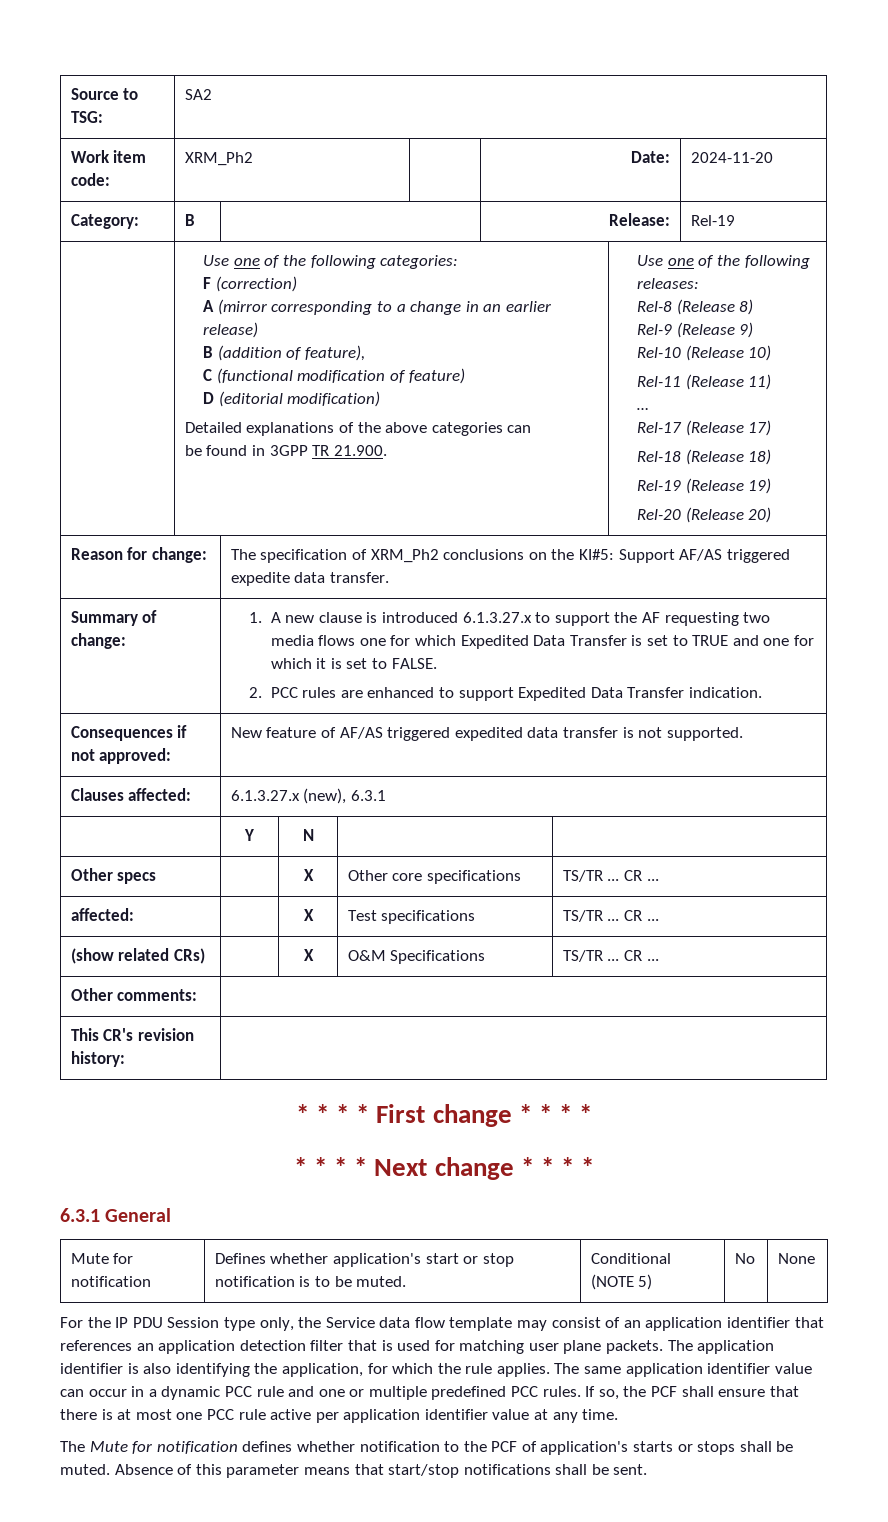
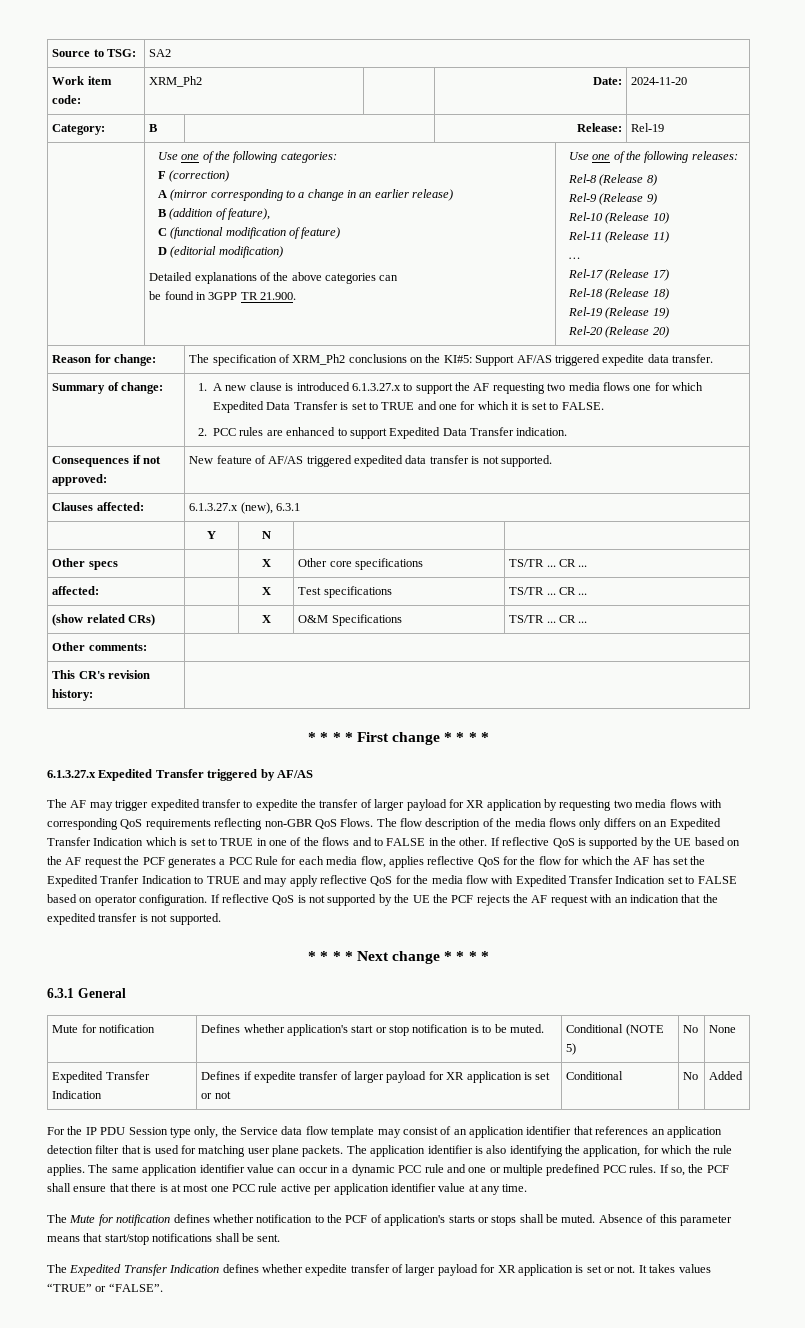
(593, 1113) none -> [47,769,313,781] [47,799,722,811] [47,818,721,830] [47,837,741,849] [47,856,706,868] [47,875,737,887] [47,894,718,906] [47,913,221,925] // 6.1.3.27.x Expedited Transfer triggered by AF/AS // The AF may trigger expedited transfer to expedite the transfer of larger payload for XR application by requesting two media flows with corresponding QoS requirements reflecting non-GBR QoS Flows. The flow description of the media flows only differs on an Expedited Transfer Indication which is set to TRUE in one of the flows and to FALSE in the other. If reflective QoS is supported by the UE based on the AF request the PCF generates a PCC Rule for each media flow, applies reflective QoS for the flow for which the AF has set the Expedited Tranfer Indication to TRUE and may apply reflective QoS for the media flow with Expedited Transfer Indication set to FALSE based on operator configuration. If reflective QoS is not supported by the UE the PCF rejects the AF request with an indication that the expedited transfer is not supported.
(815, 1258) none -> [52,1071,150,1083] [52,1090,103,1099] [201,1071,551,1083] [201,1091,231,1099] [566,1071,624,1080] [683,1072,699,1080] [709,1071,744,1080] // Expedited Transfer Indication | Defines if expedite transfer of larger payload for XR application is set or not | Conditional | No | Added
(648, 1469) none -> [47,1264,711,1276] [47,1283,163,1292] // The Expedited Transfer Indication defines whether expedite transfer of larger payload for XR application is set or not. It takes values “TRUE” or “FALSE”.

